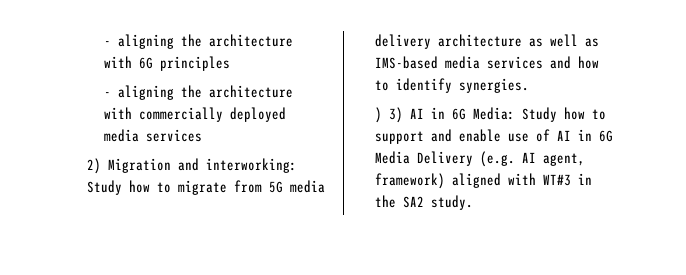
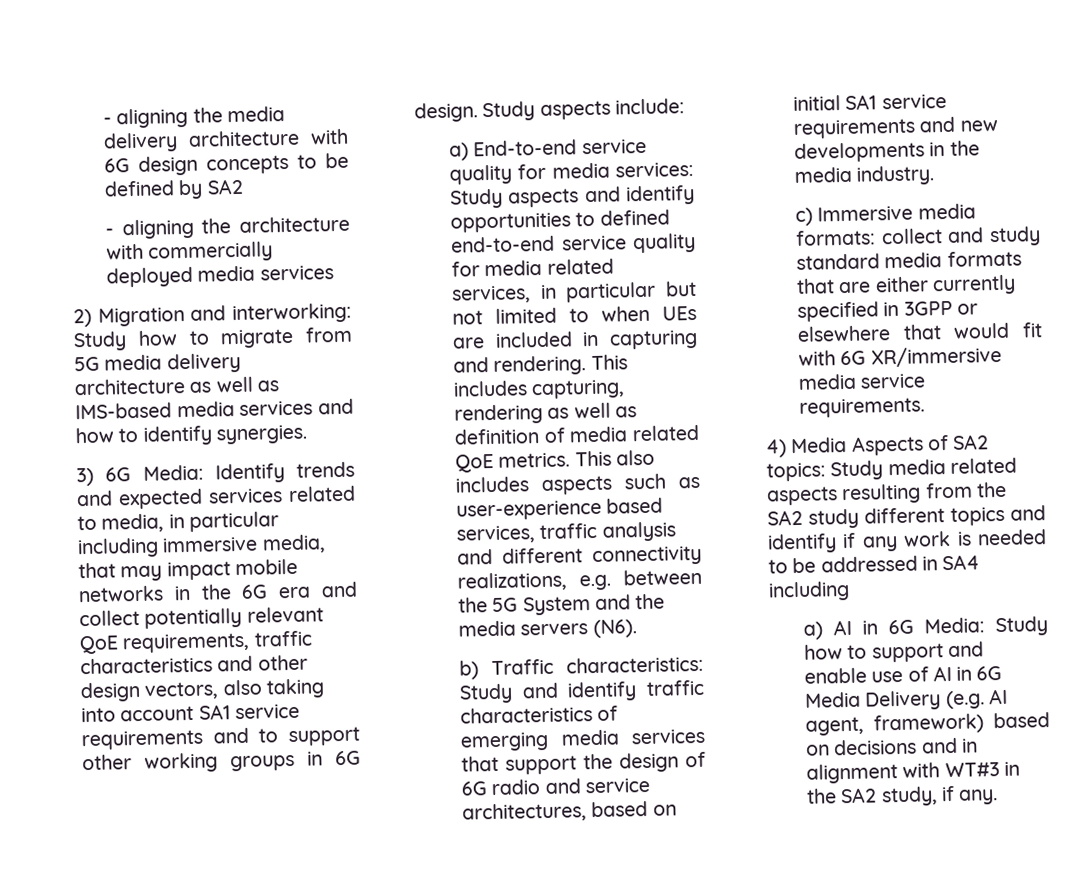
[103,34,202,49] - aligning the -> [103,106,285,129] [103,132,179,153] - aligning the media delivery
[159,56,230,71] principles -> [138,152,349,176] [104,178,244,200] design concepts to be defined by SA2
[375,107,404,123] ) 3) -> [76,461,355,487] [76,485,356,510] [77,511,279,533] [77,534,326,559] [78,558,298,582] [78,581,358,603] [79,606,324,629] [79,630,312,655] [80,654,308,675] [80,678,325,703] [81,703,300,723] [81,726,360,751] [82,750,361,773] [414,98,685,123] [449,138,647,161] [449,161,694,185] [450,184,695,209] [450,209,670,233] [450,232,696,254] [451,258,614,277] [451,280,697,304] [452,305,697,325] [452,329,698,350] [453,354,628,376] [453,379,626,400] [454,402,637,425] [454,424,700,445] [455,449,655,473] [455,473,700,496] [456,497,664,521] [456,521,676,544] [457,545,702,567] [457,568,702,592] [458,593,666,616] [458,619,637,639] [459,655,704,680] [459,679,705,704] [460,705,619,724] [460,728,705,752] [461,751,706,775] [461,777,650,796] [462,800,677,823] [793,93,947,111] [793,116,998,139] [794,140,980,163] [794,165,936,186] [795,203,976,226] [795,226,1041,247] [796,250,1022,270] [796,274,1016,296] [797,300,978,322] [797,322,1043,342] [798,345,1002,368] [798,373,927,390] [799,397,926,418] [766,434,990,458] [766,457,1017,482] [766,481,1007,506] [767,505,1046,529] [767,529,1047,554] [768,554,981,574] [768,580,851,602] [803,621,824,640] 3) 6G Media: Identify trends and expected services related to media, in particular including immersive media, that may impact mobile networks in the 6G era and collect potentially relevant QoE requirements, traffic characteristics and other design vectors, also taking into account SA1 service requirements and to support other working groups in 6G design. Study aspects include: // a) End-to-end service quality for media services: Study aspects and identify opportunities to defined end-to-end service quality for media related services, in particular but not limited to when UEs are included in capturing and rendering. This includes capturing, rendering as well as definition of media related QoE metrics. This also includes aspects such as user-experience based services, traffic analysis and different connectivity realizations, e.g. between the 5G System and the media servers (N6). // b) Traffic characteristics: Study and identify traffic characteristics of emerging media services that support the design of 6G radio and service architectures, based on initial SA1 service requirements and new developments in the media industry. // c) Immersive media formats: collect and study standard media formats that are either currently specified in 3GPP or elsewhere that would fit with 6G XR/immersive media service requirements. // 4) Media Aspects of SA2 topics: Study media related aspects resulting from the SA2 study different topics and identify if any work is needed to be addressed in SA4 including // a)
[452,173,502,188] aligned -> [993,712,1050,729] [806,737,978,756] [806,763,899,784] based on decisions and in alignment
[431,195,474,210] study. -> [880,785,999,807] study, if any.

